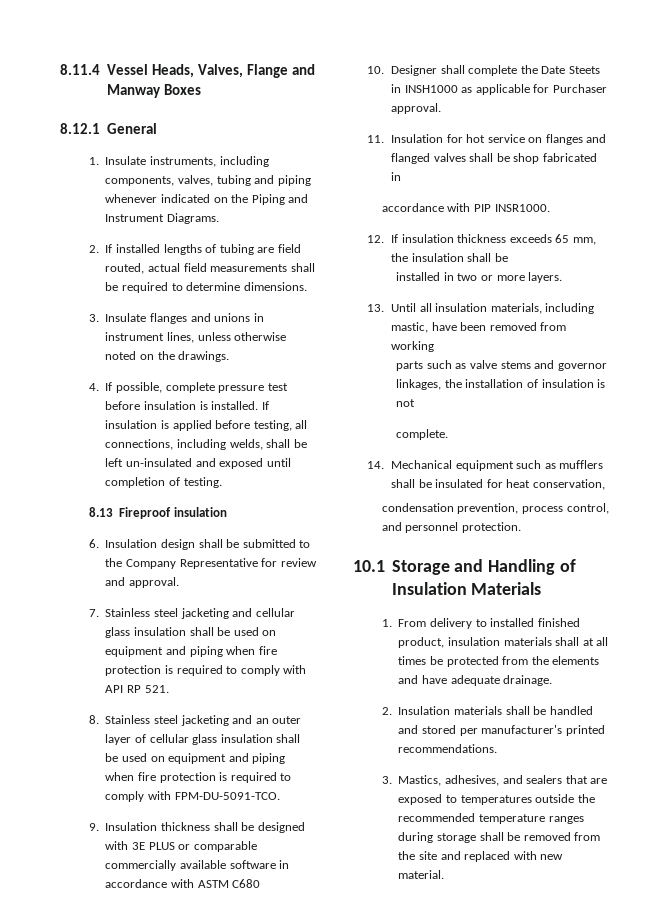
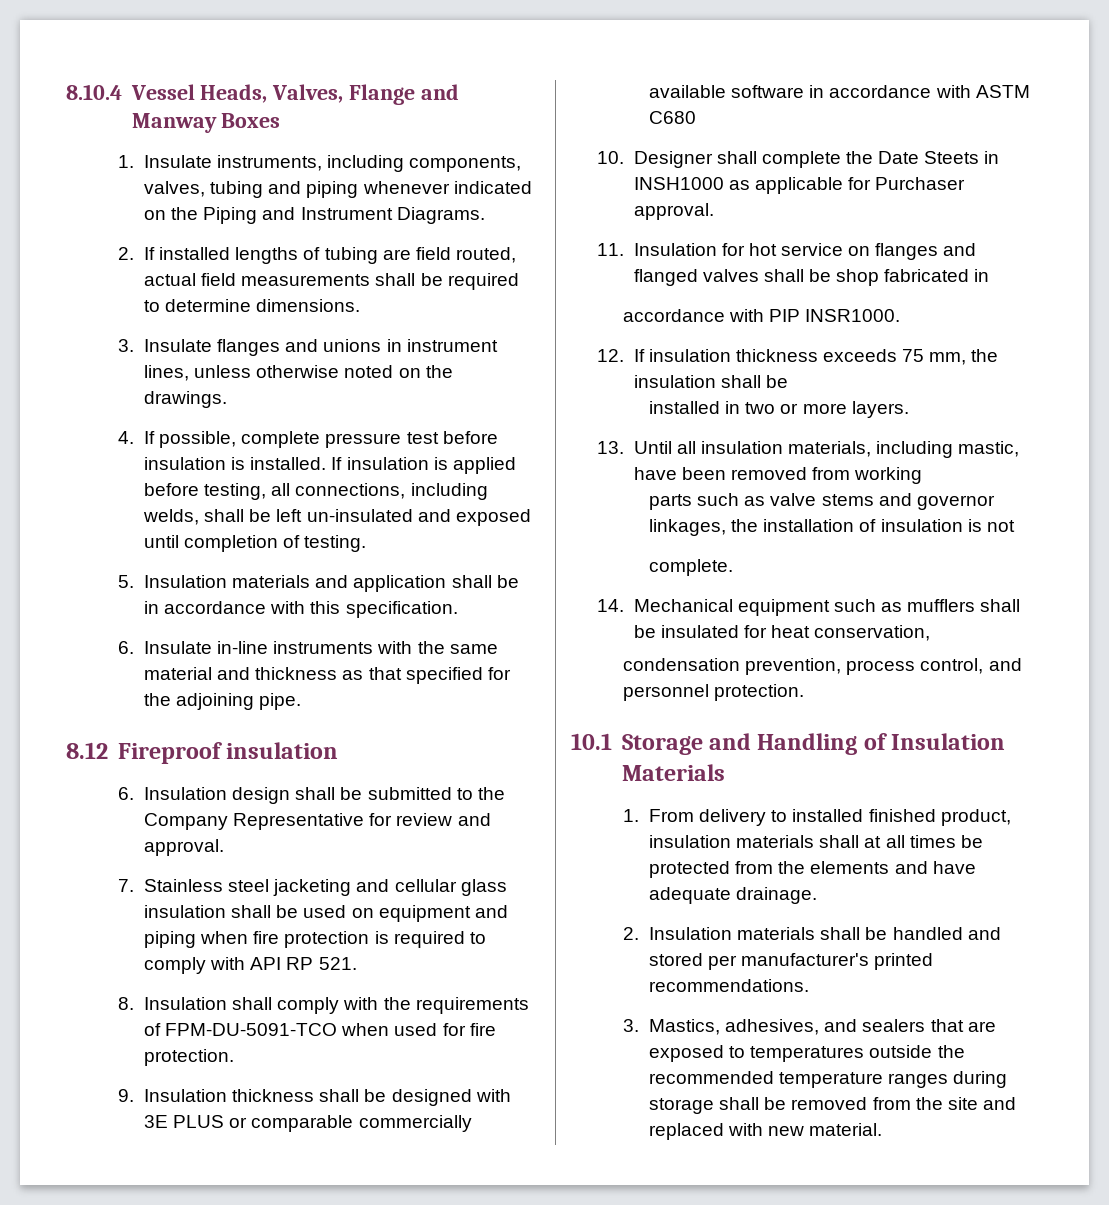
[60,64,100,75] 8.11.4 -> [66,84,122,100] 8.10.4
[60,123,157,134] // 8.12.1 General -> (281, 120) none
[88,507,113,517] 8.13 -> [118,575,519,592] [144,601,458,618] [118,641,498,654] [144,667,511,684] [144,693,302,710] [66,742,108,759] 5. Insulation materials and application shall be in accordance with this specification. // 6. Insulate in-line instruments with the same material and thickness as that specified for the adjoining pipe. // 8.12
[105,715,302,726] [105,734,301,745] [105,753,286,764] [105,772,292,783] [105,791,280,802] Stainless steel jacketing and an outer layer of cellular glass insulation shall be used on equipment and piping when fire protection is required to comply with FPM-DU-5091-TCO. -> [144,997,529,1014] [144,1023,496,1036] [144,1049,235,1066] Insulation shall comply with the requirements of FPM-DU-5091-TCO when used for fire protection.
[555,234,570,243] 65 -> [902,349,925,362] 75

